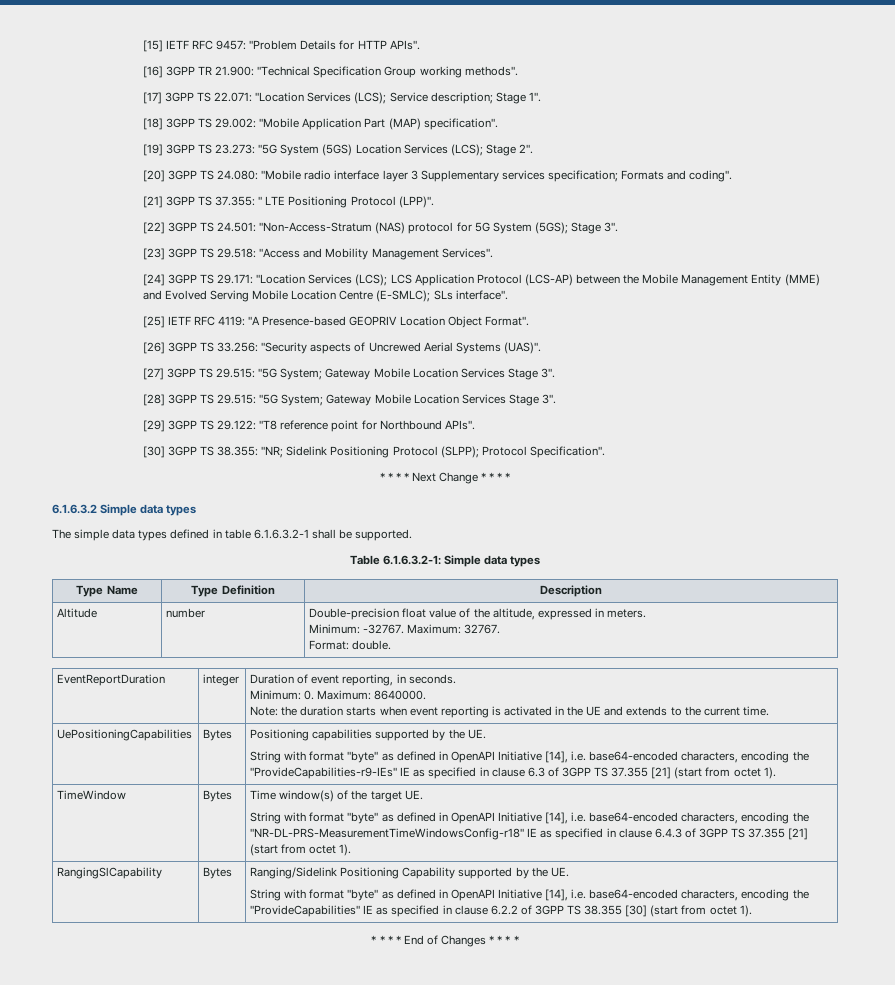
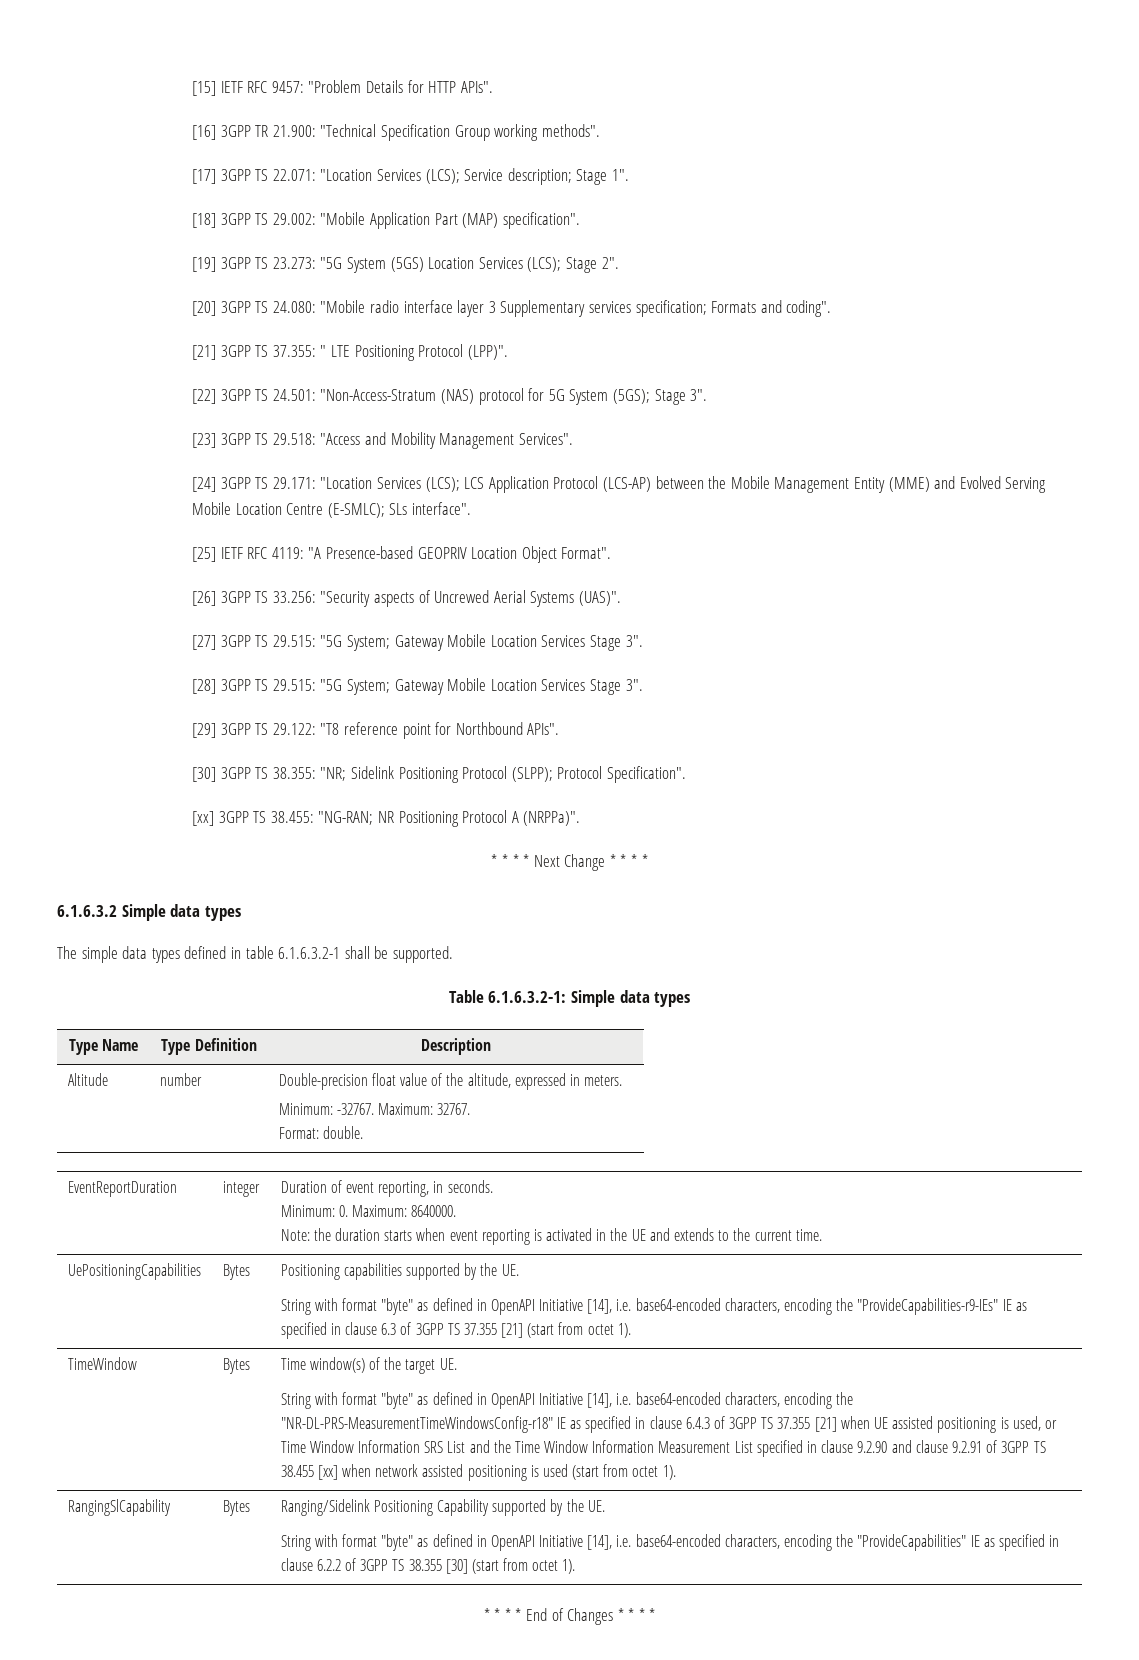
(605, 452) none -> [192,810,581,827] // [xx] 3GPP TS 38.455: "NG-RAN; NR Positioning Protocol A (NRPPa)".
(809, 834) none -> [840,1416,1057,1433] [280,1440,1046,1457] [280,1464,568,1481] when UE assisted positioning is used, or Time Window Information SRS List and the Time Window Information Measurement List specified in clause 9.2.90 and clause 9.2.91 of 3GPP TS 38.455 [xx] when network assisted positioning is used

